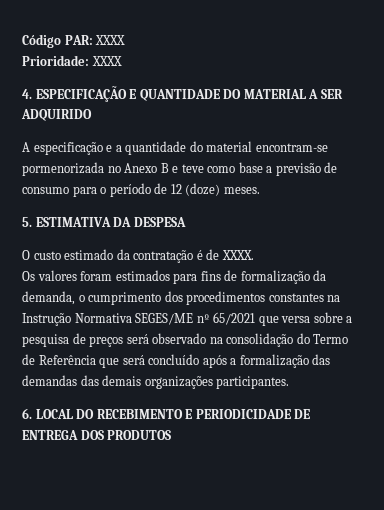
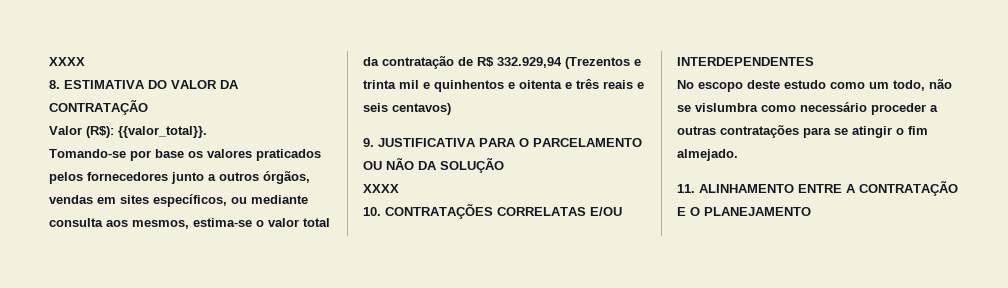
[22,34,126,48] [22,55,122,66] [22,86,343,102] [21,109,92,121] [22,141,328,155] [22,162,338,176] [22,183,260,197] [22,217,186,227] [22,249,254,263] [22,270,327,284] [22,291,341,305] [22,312,353,326] [22,333,349,347] [22,354,331,368] [22,375,290,389] [22,408,311,419] [22,430,172,440] Código PAR: XXXX // Prioridade: XXXX // 4. ESPECIFICAÇÃO E QUANTIDADE DO MATERIAL A SER ADQUIRIDO // A especificação e a quantidade do material encontram-se pormenorizada no Anexo B e teve como base a previsão de consumo para o período de 12 (doze) meses. // 5. ESTIMATIVA DA DESPESA // O custo estimado da contratação é de XXXX. // Os valores foram estimados para fins de formalização da demanda, o cumprimento dos procedimentos constantes na Instrução Normativa SEGES/ME nº 65/2021 que versa sobre a pesquisa de preços será observado na consolidação do Termo de Referência que será concluído após a formalização das demandas das demais organizações participantes. // 6. LOCAL DO RECEBIMENTO E PERIODICIDADE DE ENTREGA DOS PRODUTOS -> [49,57,85,66] [49,80,239,89] [49,100,148,115] [49,126,207,138] [49,149,321,161] [49,171,310,184] [49,194,308,207] [49,218,330,229] [363,56,641,69] [363,79,644,92] [363,103,451,115] [363,138,642,147] [363,158,504,173] [363,184,399,193] [363,204,622,219] [677,57,814,66] [677,79,952,92] [677,102,938,115] [677,125,928,138] [677,149,738,161] [677,181,958,196] [677,207,811,216] XXXX // 8. ESTIMATIVA DO VALOR DA CONTRATAÇÃO // Valor (R$): {{valor_total}}. // Tomando-se por base os valores praticados pelos fornecedores junto a outros órgãos, vendas em sites específicos, ou mediante consulta aos mesmos, estima-se o valor total da contratação de R$ 332.929,94 (Trezentos e trinta mil e quinhentos e oitenta e três reais e seis centavos) // 9. JUSTIFICATIVA PARA O PARCELAMENTO OU NÃO DA SOLUÇÃO // XXXX // 10. CONTRATAÇÕES CORRELATAS E/OU INTERDEPENDENTES // No escopo deste estudo como um todo, não se vislumbra como necessário proceder a outras contratações para se atingir o fim almejado. // 11. ALINHAMENTO ENTRE A CONTRATAÇÃO E O PLANEJAMENTO

